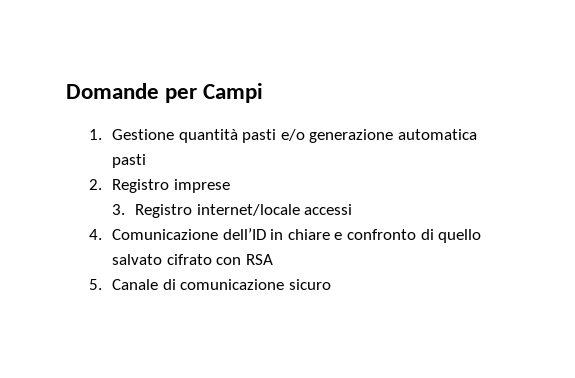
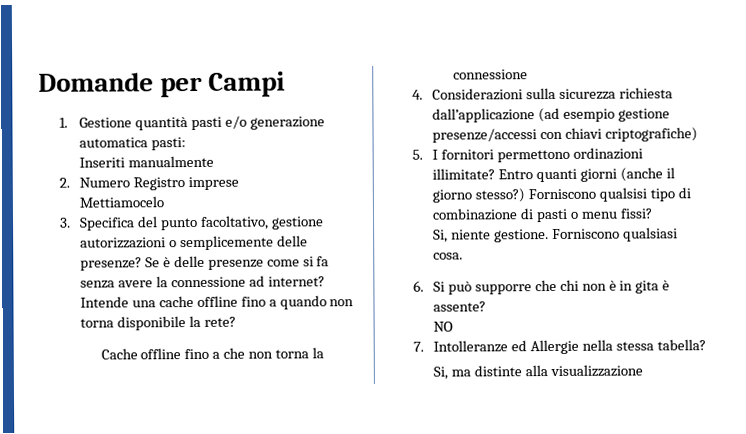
[111,154,146,168] pasti -> [150,137,186,151] [79,155,214,168] pasti: // Inseriti manualmente
(102, 184) none -> [79,177,131,188] Numero
[111,204,353,218] [88,228,482,243] [111,254,273,265] [88,279,331,290] 3. Registro internet/locale accessi // 4. Comunicazione dell’ID in chiare e confronto di quello salvato cifrato con RSA // 5. Canale di comunicazione sicuro -> [79,196,165,208] [58,215,324,231] [80,235,308,251] [80,255,330,271] [80,275,325,289] [80,295,355,310] [80,315,236,331] [100,347,324,360] [452,69,528,80] [411,87,673,101] [432,107,670,123] [432,127,698,143] [411,147,643,163] [432,167,675,183] [432,187,691,203] [432,208,653,223] [433,227,678,243] [433,252,464,260] [412,279,671,295] [433,301,487,312] [433,321,454,332] [412,339,706,355] [433,364,643,380] Mettiamocelo // 3. Specifica del punto facoltativo, gestione autorizzazioni o semplicemente delle presenze? Se è delle presenze come si fa senza avere la connessione ad internet? Intende una cache offline fino a quando non torna disponibile la rete? // Cache offline fino a che non torna la connessione // 4. Considerazioni sulla sicurezza richiesta dall’applicazione (ad esempio gestione presenze/accessi con chiavi criptografiche) // 5. I fornitori permettono ordinazioni illimitate? Entro quanti giorni (anche il giorno stesso?) Forniscono qualsisi tipo di combinazione di pasti o menu fissi? // Si, niente gestione. Forniscono qualsiasi cosa. // 6. Si può supporre che chi non è in gita è assente? // NO // 7. Intolleranze ed Allergie nella stessa tabella? // Si, ma distinte alla visualizzazione

